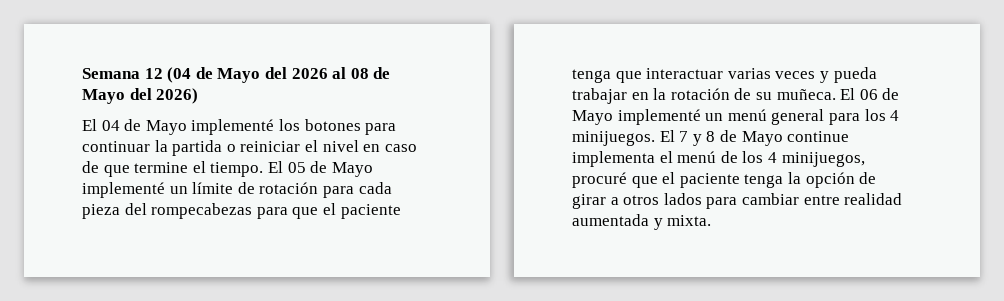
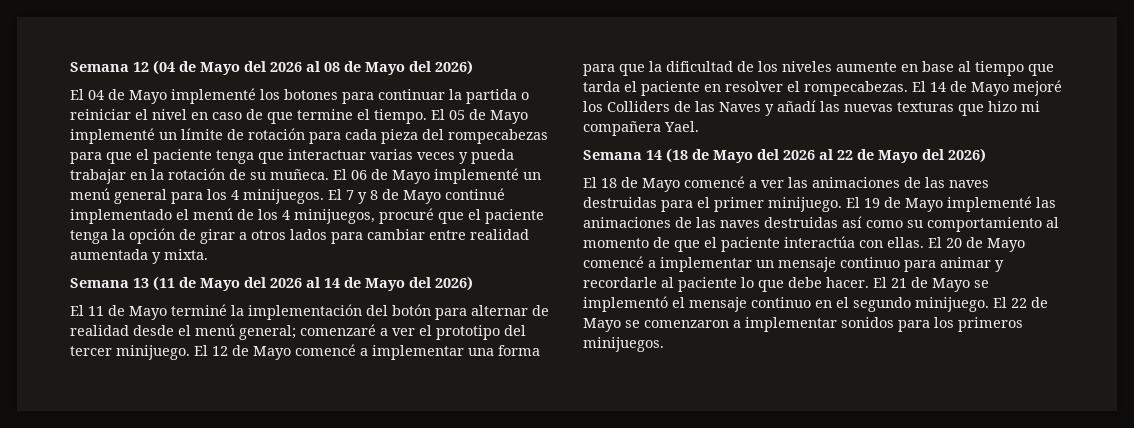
[787,131,850,142] [572,151,655,167] continue implementa -> [445,188,505,200] [70,209,172,224] continué implementado
(712, 220) none -> [70,276,473,291] [70,304,549,320] [70,324,526,340] [70,344,540,360] [583,61,1054,76] [583,80,1062,96] [583,100,1040,116] [583,121,699,136] [583,148,986,163] [583,176,989,192] [583,196,1056,212] [583,216,1059,232] [583,236,1025,252] [583,256,1004,272] [583,277,989,292] [583,296,1048,312] [583,317,1023,332] [583,337,664,352] // Semana 13 (11 de Mayo del 2026 al 14 de Mayo del 2026) // El 11 de Mayo terminé la implementación del botón para alternar de realidad desde el menú general; comenzaré a ver el prototipo del tercer minijuego. El 12 de Mayo comencé a implementar una forma para que la dificultad de los niveles aumente en base al tiempo que tarda el paciente en resolver el rompecabezas. El 14 de Mayo mejoré los Colliders de las Naves y añadí las nuevas texturas que hizo mi compañera Yael. // Semana 14 (18 de Mayo del 2026 al 22 de Mayo del 2026) // El 18 de Mayo comencé a ver las animaciones de las naves destruidas para el primer minijuego. El 19 de Mayo implementé las animaciones de las naves destruidas así como su comportamiento al momento de que el paciente interactúa con ellas. El 20 de Mayo comencé a implementar un mensaje continuo para animar y recordarle al paciente lo que debe hacer. El 21 de Mayo se implementó el mensaje continuo en el segundo minijuego. El 22 de Mayo se comenzaron a implementar sonidos para los primeros minijuegos.

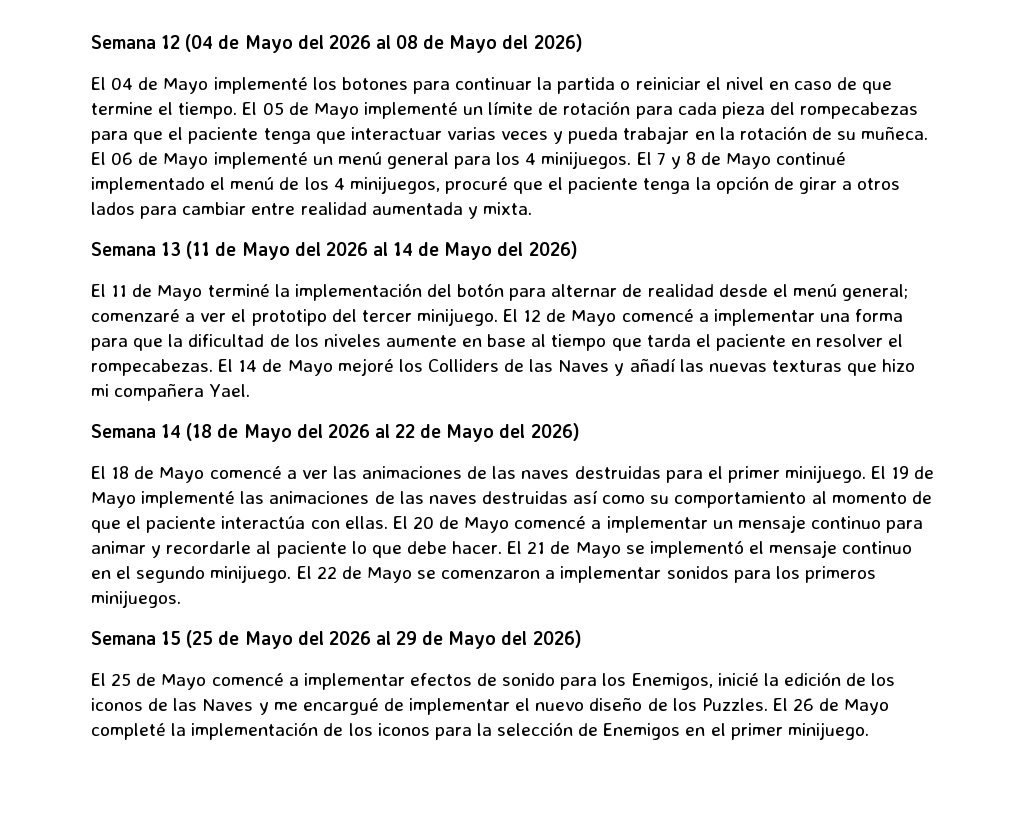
(664, 344) none -> [91,630,582,649] [91,672,896,690] [91,697,890,715] [91,722,869,740] // Semana 15 (25 de Mayo del 2026 al 29 de Mayo del 2026) // El 25 de Mayo comencé a implementar efectos de sonido para los Enemigos, inicié la edición de los iconos de las Naves y me encargué de implementar el nuevo diseño de los Puzzles. El 26 de Mayo completé la implementación de los iconos para la selección de Enemigos en el primer minijuego.

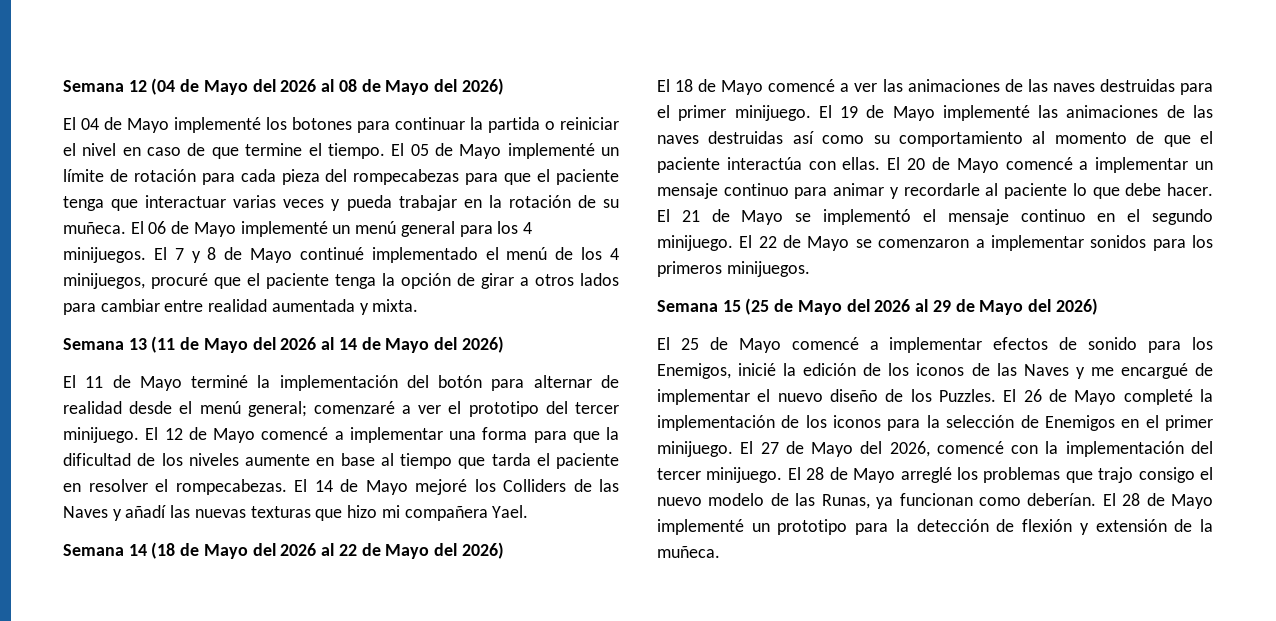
(869, 731) none -> [740,441,1213,457] [657,467,1213,483] [657,493,1213,509] [657,519,1213,535] [657,546,720,558] El 27 de Mayo del 2026, comencé con la implementación del tercer minijuego. El 28 de Mayo arreglé los problemas que trajo consigo el nuevo modelo de las Runas, ya funcionan como deberían. El 28 de Mayo implementé un prototipo para la detección de flexión y extensión de la muñeca.

